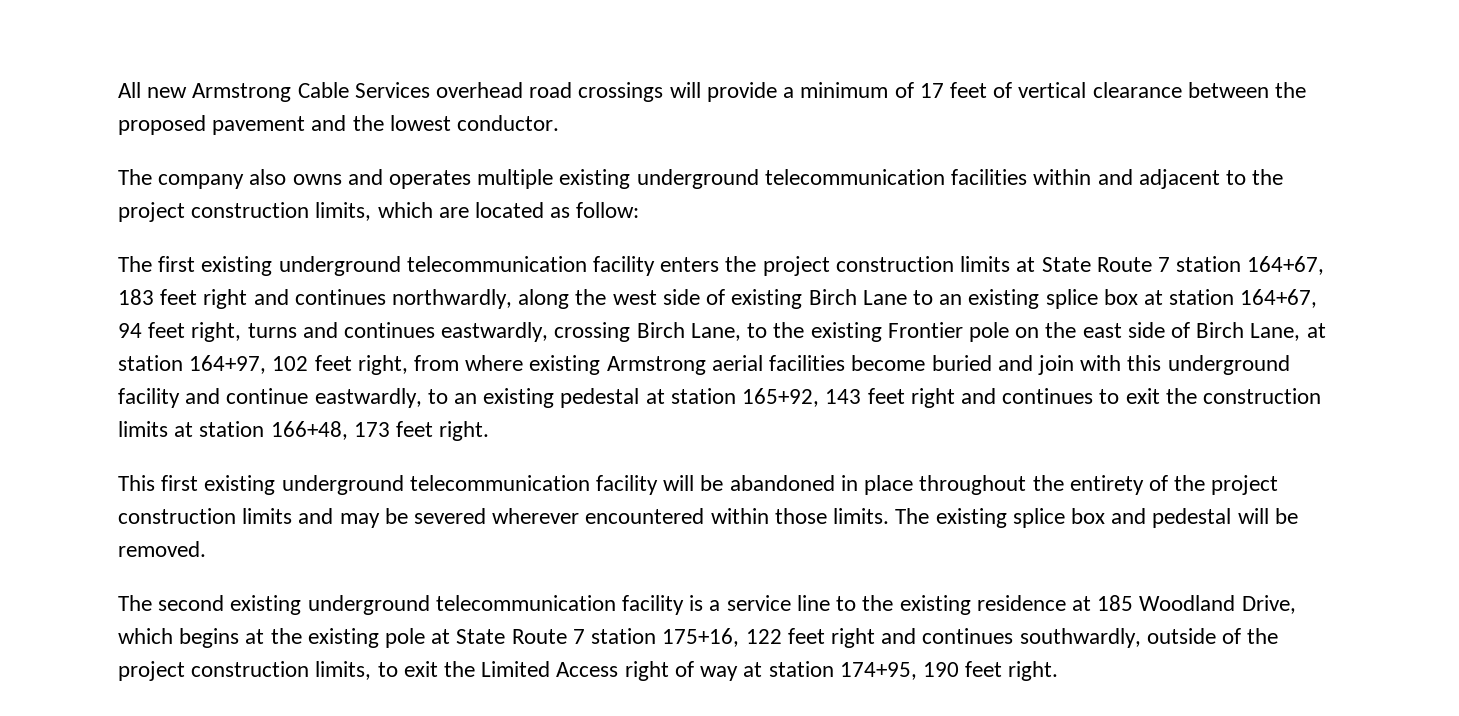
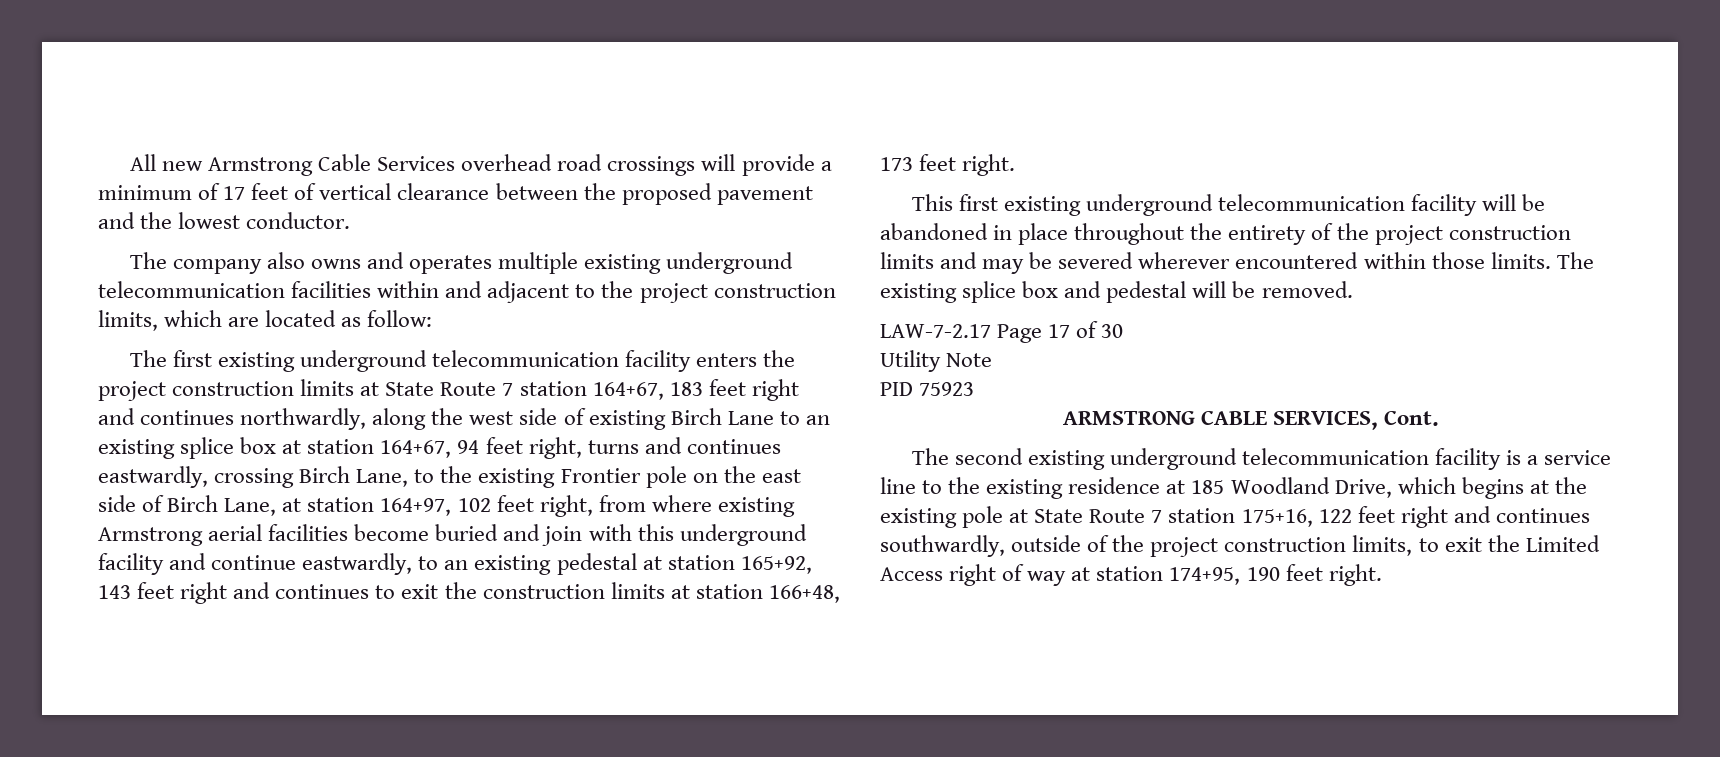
(206, 549) none -> [880,321,1124,343] [880,350,993,372] [880,382,975,396] [1062,410,1440,430] // LAW-7-2.17 Page 17 of 30 // Utility Note // PID 75923 // ARMSTRONG CABLE SERVICES, Cont.

